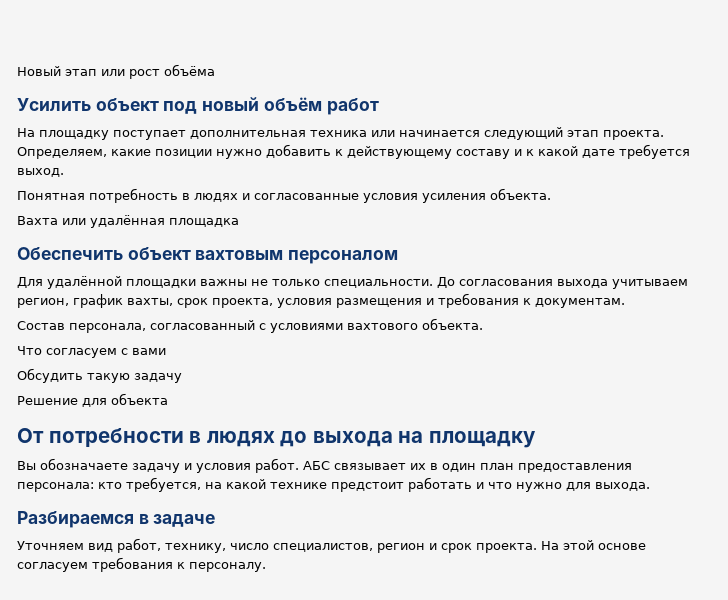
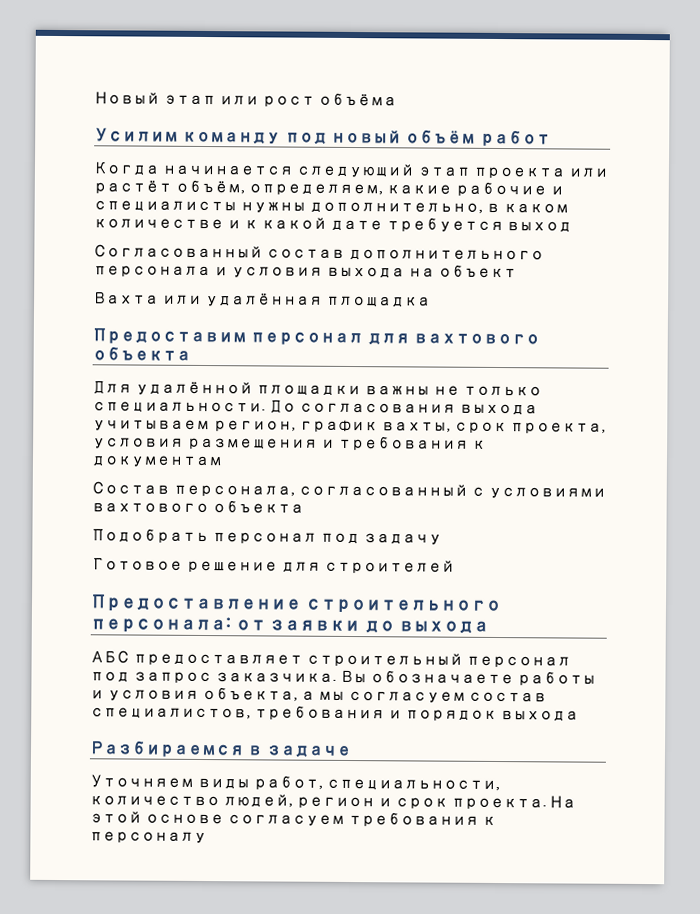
[17,98,159,111] Усилить объект -> [94,127,282,145] Усилим команду
[17,127,664,140] [17,144,510,159] На площадку поступает дополнительная техника или начинается следующий этап проекта. Определяем, какие позиции нужно добавить к действующему составу -> [93,161,608,179] [93,179,564,197] [93,200,569,214] [93,218,224,230] Когда начинается следующий этап проекта или растёт объём, определяем, какие рабочие и специалисты нужны дополнительно, в каком количестве
[17,168,64,177] [17,188,551,203] выход. // Понятная потребность в людях и согласованные условия усиления объекта. -> [506,221,573,233] [93,244,544,262] [93,264,517,279] выход // Согласованный состав дополнительного персонала и условия выхода на объект
[17,247,399,264] Обеспечить объект вахтовым персоналом -> [92,327,540,346] [92,346,191,361] Предоставим персонал для вахтового объекта
[535,298,625,308] документам. -> [91,455,223,468] документам
[422,318,483,330] [17,346,166,358] [17,368,182,383] [17,393,168,407] [17,428,536,448] объекта. // Что согласуем с вами // Обсудить такую задачу // Решение для объекта // От потребности в людях до выхода на площадку // -> [211,500,304,514] [91,528,442,545] [91,557,455,574] [90,594,502,614] [90,616,490,634] [90,650,571,668] [90,671,337,684] объекта // Подобрать персонал под задачу // Готовое решение для строителей // Предоставление строительного персонала: от заявки до выхода // АБС предоставляет строительный персонал под запрос заказчика.
[132,458,632,473] [17,477,650,492] задачу и условия работ. АБС связывает их в один план предоставления персонала: кто требуется, на какой технике предстоит работать и что нужно для выхода. -> [516,671,596,686] [90,686,548,703] [90,705,579,722] работы и условия объекта, а мы согласуем состав специалистов, требования и порядок выхода
[88,538,373,553] вид работ, технику, число специалистов, -> [196,775,500,792] [89,794,293,808] виды работ, специальности, количество людей,
[189,562,266,572] персоналу. -> [89,831,207,844] персоналу

